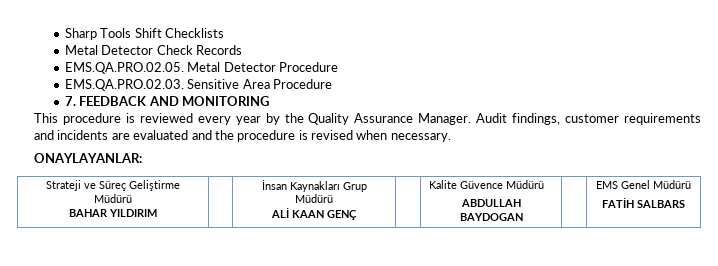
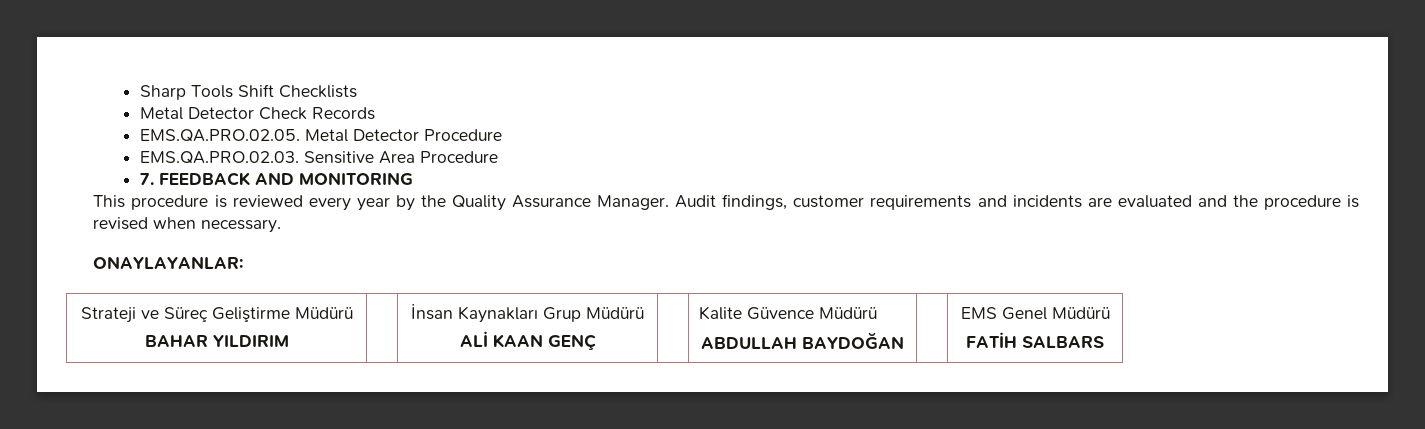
[459,213,523,221] BAYDOGAN -> [802,332,904,349] BAYDOĞAN

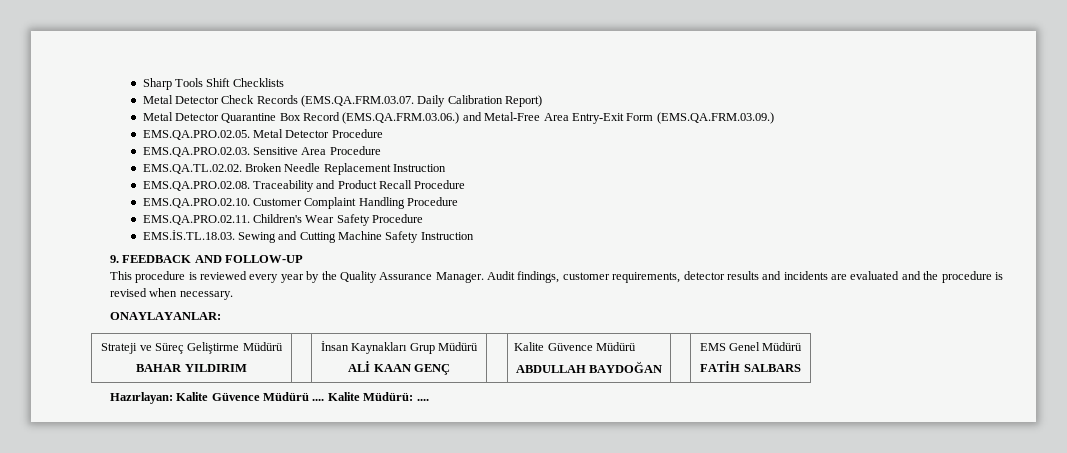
(376, 113) none -> [301,95,543,107] [142,112,774,124] (EMS.QA.FRM.03.07. Daily Calibration Report) // Metal Detector Quarantine Box Record (EMS.QA.FRM.03.06.) and Metal-Free Area Entry-Exit Form (EMS.QA.FRM.03.09.)
[140,173,155,185] 7. -> [142,163,447,175] [142,180,466,192] [142,197,459,209] [142,214,424,226] [142,230,474,243] [109,255,119,263] EMS.QA.TL.02.02. Broken Needle Replacement Instruction // EMS.QA.PRO.02.08. Traceability and Product Recall Procedure // EMS.QA.PRO.02.10. Customer Complaint Handling Procedure // EMS.QA.PRO.02.11. Children's Wear Safety Procedure // EMS.İS.TL.18.03. Sewing and Cutting Machine Safety Instruction // 9.
[299,172,414,185] MONITORING -> [225,255,304,263] FOLLOW-UP
[870,195,972,210] requirements -> [612,271,759,283] requirements, detector results
(1104, 342) none -> [109,392,429,404] // Hazırlayan: Kalite Güvence Müdürü .... Kalite Müdürü: ....

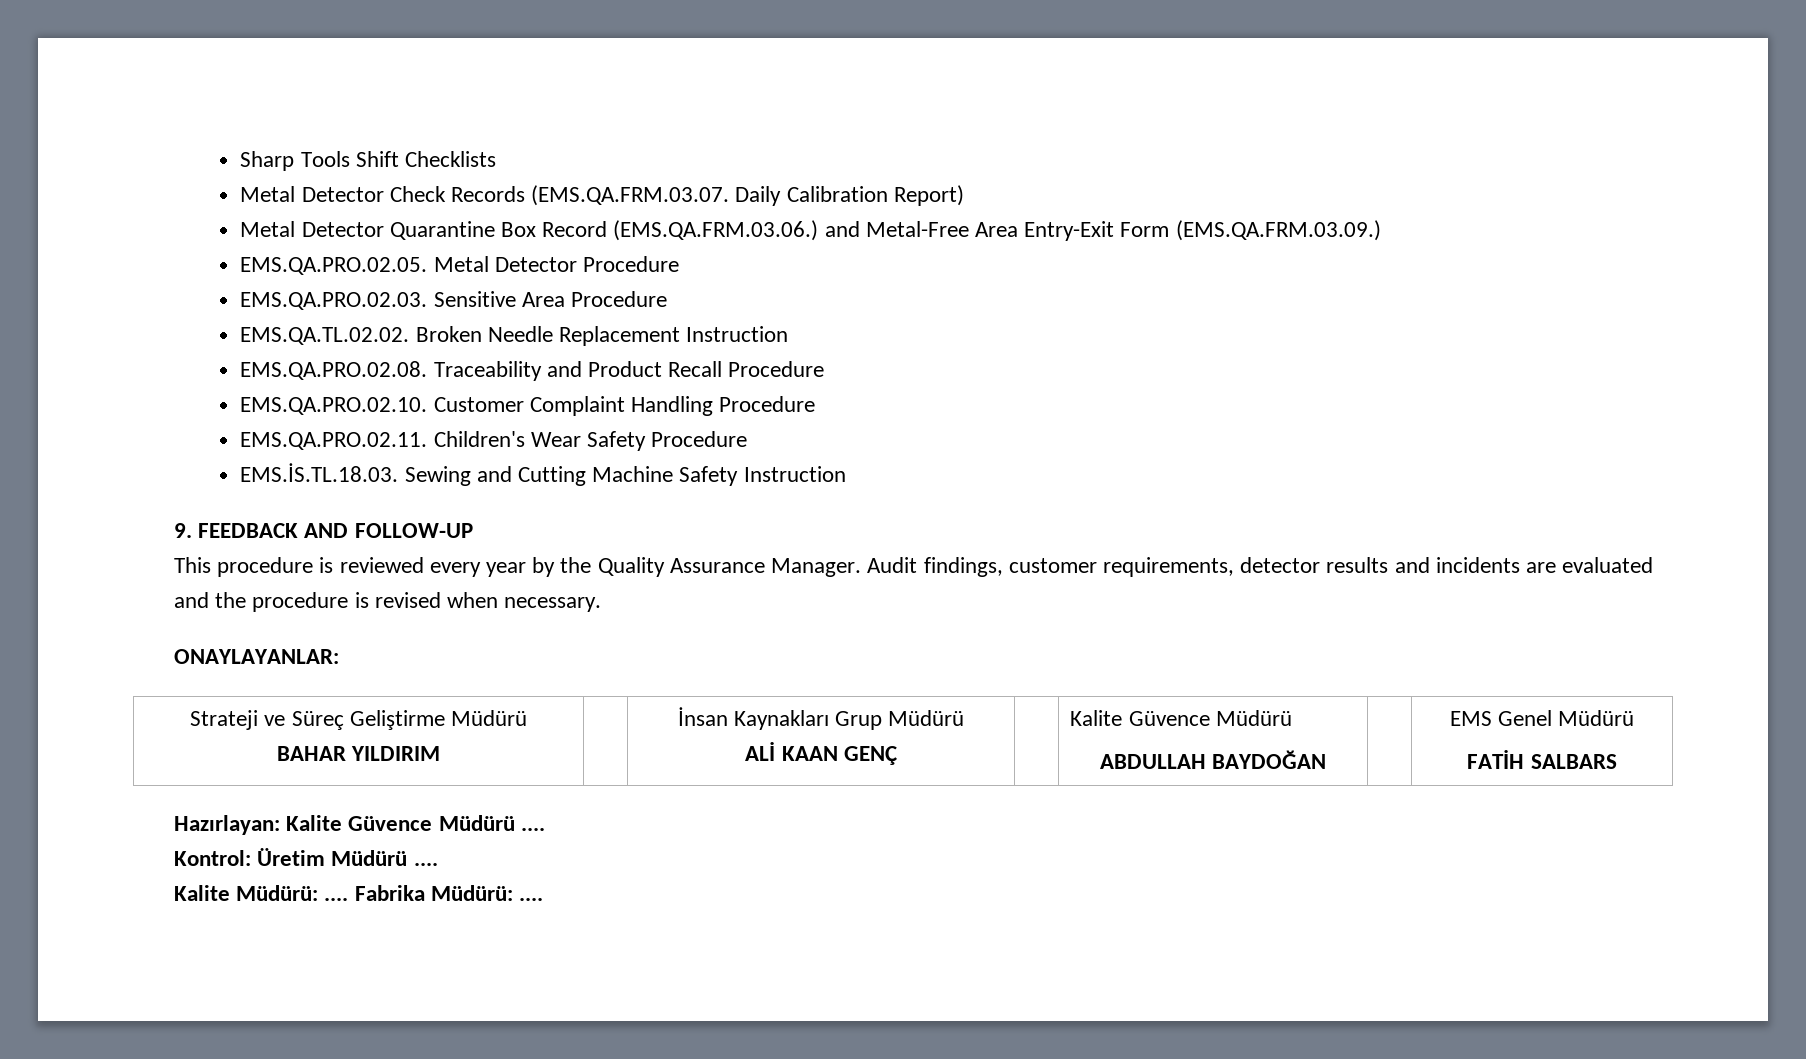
[327,392,360,401] Kalite -> [173,848,438,866] [173,885,425,901] // Kontrol: Üretim Müdürü .... // Kalite Müdürü: .... Fabrika

